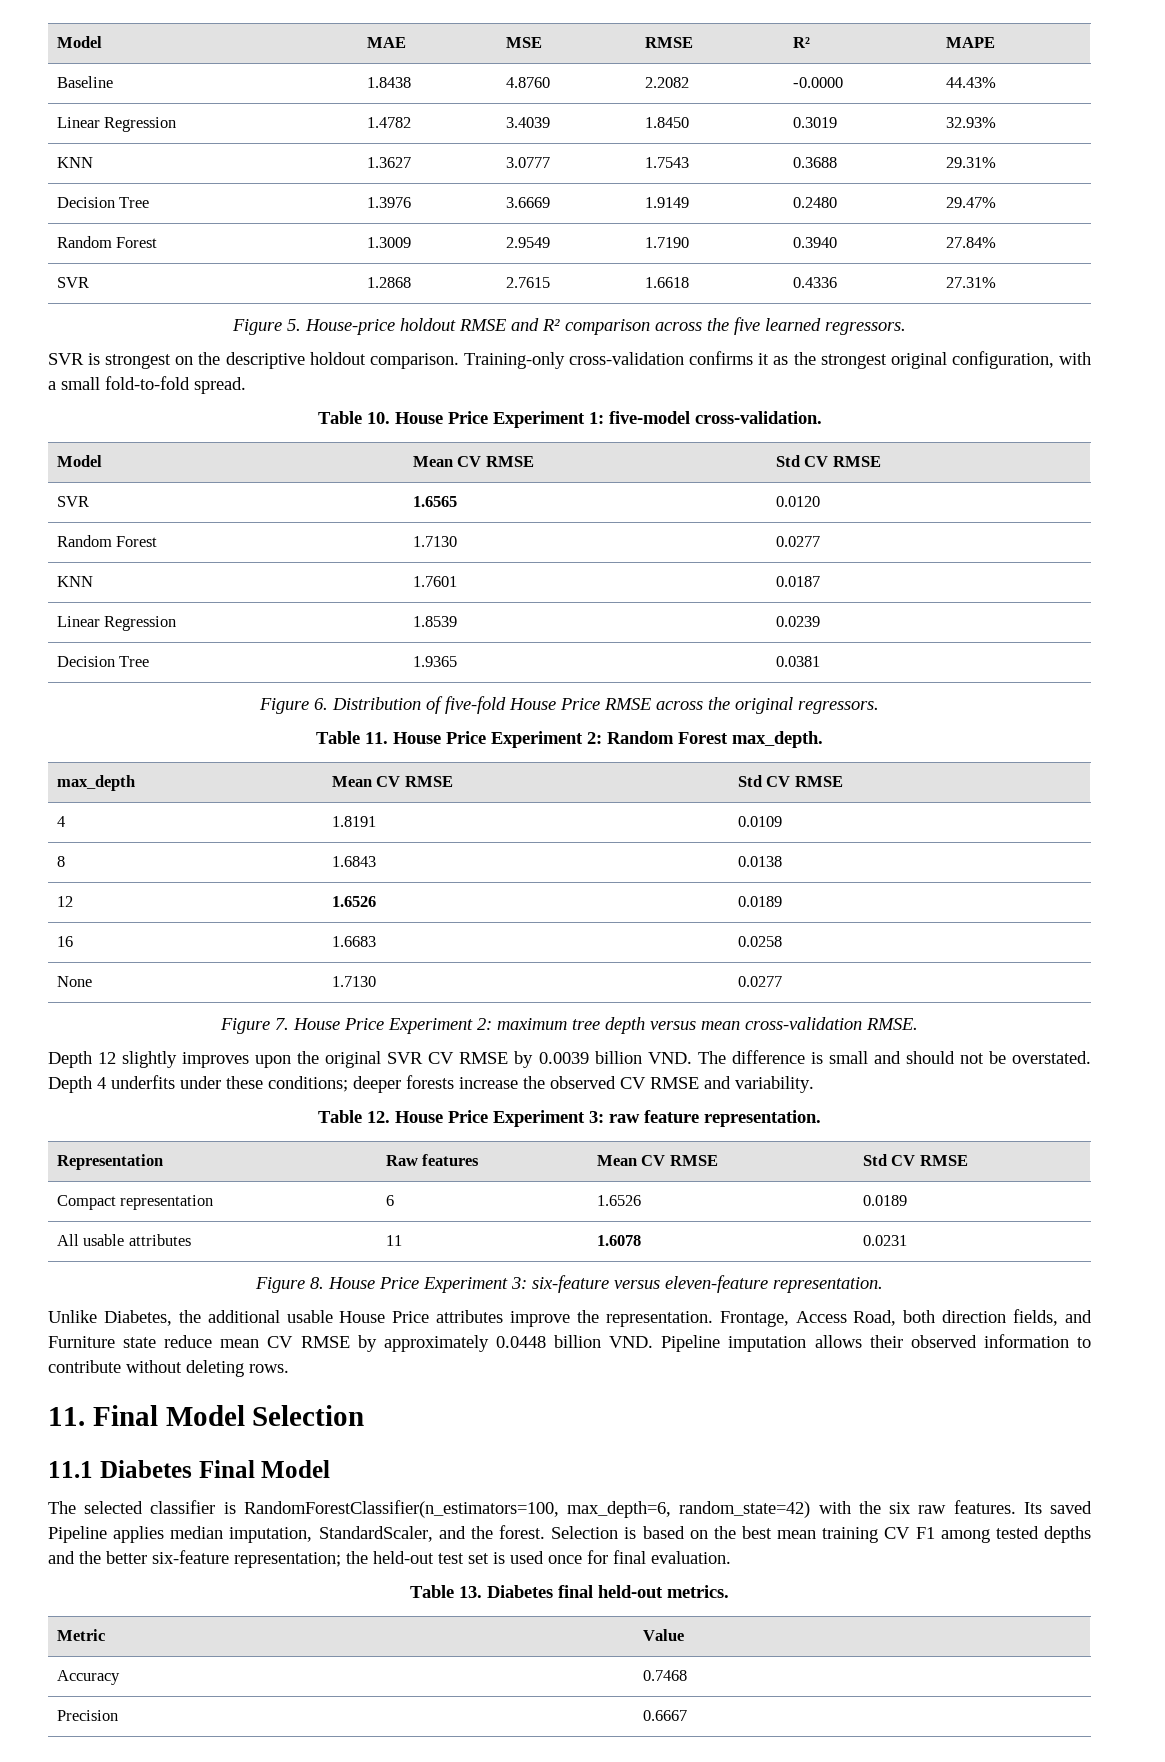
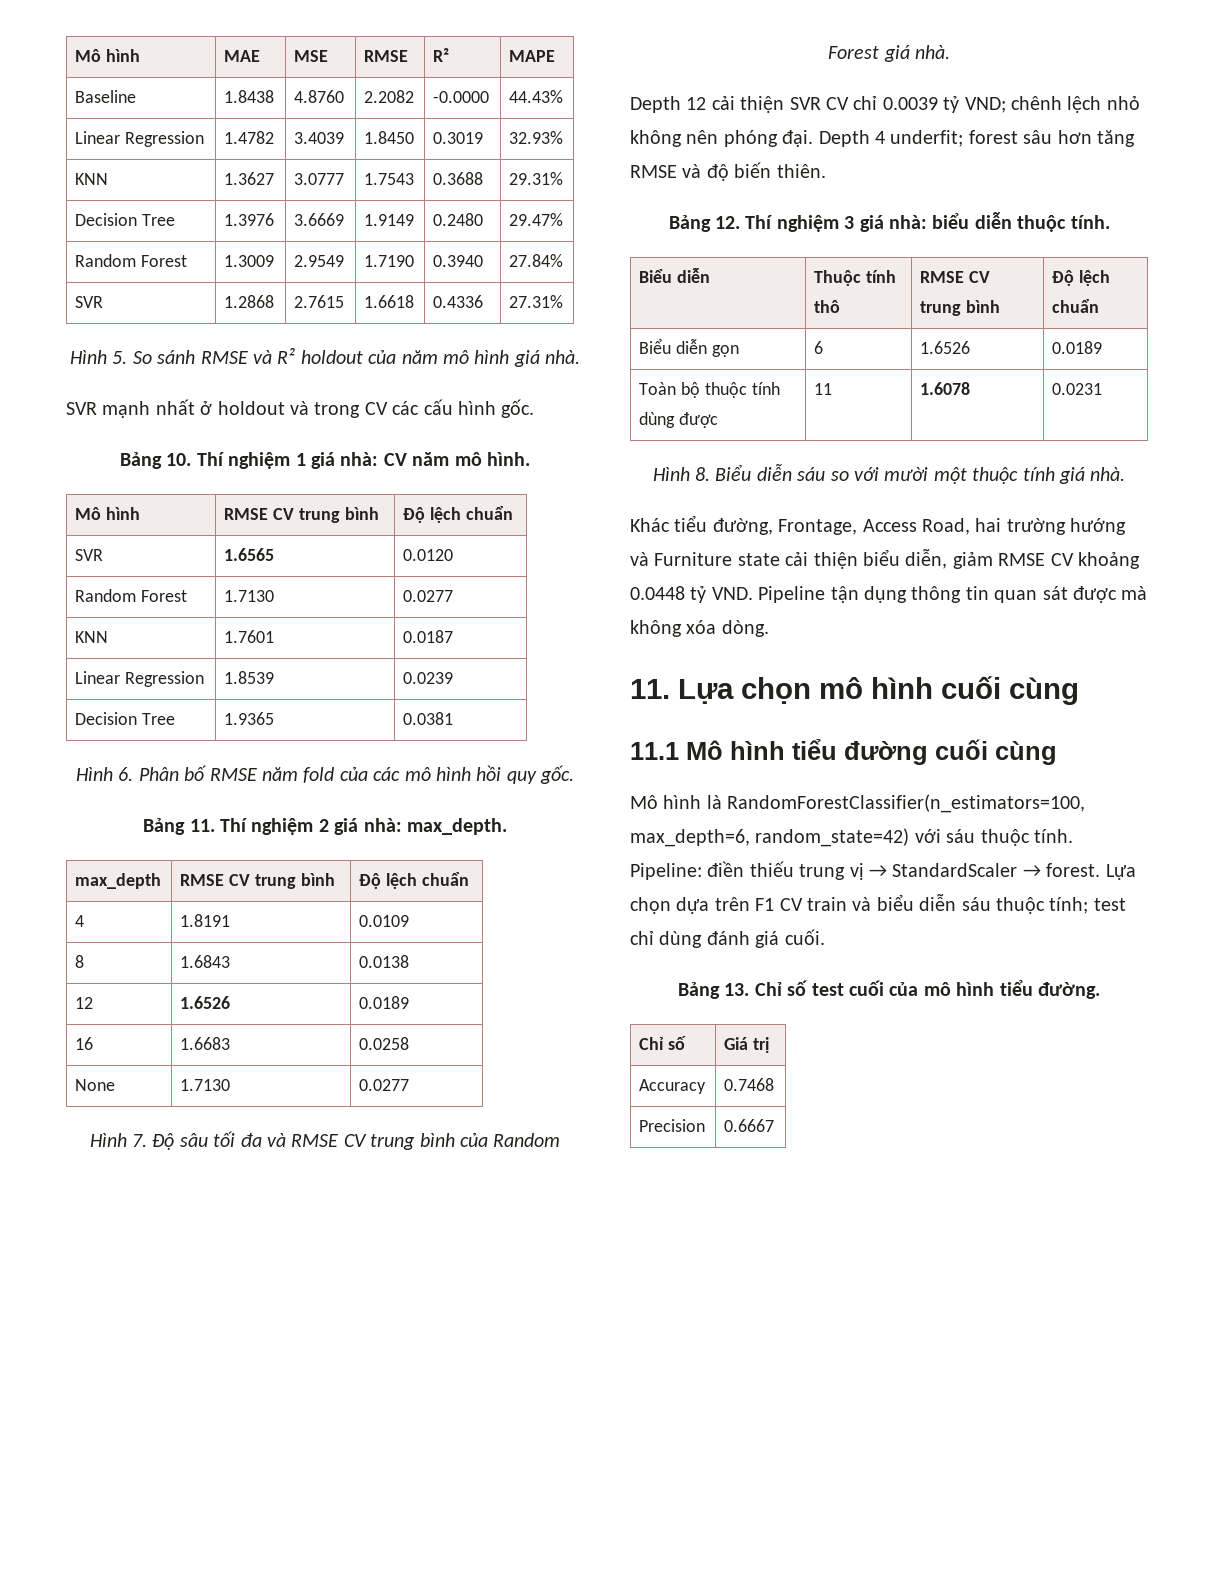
[56,36,102,48] Model -> [75,49,141,62] Mô hình
[232,317,906,335] [48,351,1091,369] [48,376,246,394] [317,411,822,428] [56,455,102,467] [412,456,534,467] [775,455,881,467] Figure 5. House-price holdout RMSE and R² comparison across the five learned regressors. // SVR is strongest on the descriptive holdout comparison. Training-only cross-validation confirms it as the strongest original configuration, with a small fold-to-fold spread. // Table 10. House Price Experiment 1: five-model cross-validation. // Model | Mean CV RMSE | Std CV RMSE -> [69,347,581,367] [66,399,535,418] [120,452,530,469] [75,507,141,520] [224,507,379,523] [403,506,514,523] Hình 5. So sánh RMSE và R² holdout của năm mô hình giá nhà. // SVR mạnh nhất ở holdout và trong CV các cấu hình gốc. // Bảng 10. Thí nghiệm 1 giá nhà: CV năm mô hình. // Mô hình | RMSE CV trung bình | Độ lệch chuẩn
[259,696,879,714] [316,731,823,748] [56,775,135,791] [331,776,453,787] [737,775,843,787] Figure 6. Distribution of five-fold House Price RMSE across the original regressors. // Table 11. House Price Experiment 2: Random Forest max_depth. // max_depth | Mean CV RMSE | Std CV RMSE -> [75,765,575,784] [143,818,507,835] [75,873,162,889] [180,873,335,889] [359,872,470,889] Hình 6. Phân bố RMSE năm fold của các mô hình hồi quy gốc. // Bảng 11. Thí nghiệm 2 giá nhà: max_depth. // max_depth | RMSE CV trung bình | Độ lệch chuẩn
[220,1017,918,1034] [48,1050,1091,1068] [48,1075,814,1093] [318,1110,821,1127] [56,1154,163,1170] [385,1154,480,1166] [596,1155,718,1166] [862,1154,968,1166] [56,1195,214,1210] [385,1195,394,1206] [596,1195,641,1206] [862,1195,907,1206] [56,1234,191,1246] [385,1235,402,1246] [596,1235,641,1246] [862,1235,907,1246] [255,1275,883,1293] [48,1309,1092,1327] [48,1334,1091,1352] [48,1360,289,1377] [48,1405,365,1426] [48,1460,331,1478] [48,1500,1093,1518] [48,1525,1091,1543] [48,1550,731,1568] [410,1585,729,1598] [56,1629,105,1641] [642,1629,684,1641] Figure 7. House Price Experiment 2: maximum tree depth versus mean cross-validation RMSE. // Depth 12 slightly improves upon the original SVR CV RMSE by 0.0039 billion VND. The difference is small and should not be overstated. Depth 4 underfits under these conditions; deeper forests increase the observed CV RMSE and variability. // Table 12. House Price Experiment 3: raw feature representation. // Representation | Raw features | Mean CV RMSE | Std CV RMSE // Compact representation | 6 | 1.6526 | 0.0189 // All usable attributes | 11 | 1.6078 | 0.0231 // Figure 8. House Price Experiment 3: six-feature versus eleven-feature representation. // Unlike Diabetes, the additional usable House Price attributes improve the representation. Frontage, Access Road, both direction fields, and Furniture state reduce mean CV RMSE by approximately 0.0448 billion VND. Pipeline imputation allows their observed information to contribute without deleting rows. // 11. Final Model Selection // 11.1 Diabetes Final Model // The selected classifier is RandomForestClassifier(n_estimators=100, max_depth=6, random_state=42) with the six raw features. Its saved Pipeline applies median imputation, StandardScaler, and the forest. Selection is based on the best mean training CV F1 among tested depths and the better six-feature representation; the held-out test set is used once for final evaluation. // Table 13. Diabetes final held-out metrics. // Metric | Value -> [89,1131,561,1150] [828,45,950,62] [630,96,1140,113] [630,130,1135,147] [630,162,826,181] [668,212,1110,232] [639,268,711,283] [814,270,897,286] [814,300,841,313] [920,271,991,283] [920,300,1001,316] [1052,270,1111,286] [1052,299,1100,313] [639,338,740,357] [814,341,824,354] [920,341,971,354] [1052,341,1103,354] [639,382,780,398] [639,412,719,428] [814,383,833,395] [920,382,971,395] [1052,383,1103,395] [652,463,1126,484] [630,515,1127,535] [630,549,1140,569] [630,586,1148,603] [630,620,769,637] [630,676,1079,705] [630,739,1057,765] [630,794,1086,813] [630,828,1073,847] [630,861,1136,880] [630,894,1126,914] [630,929,825,948] [678,980,1100,999] [639,1036,687,1050] [724,1037,770,1053] Hình 7. Độ sâu tối đa và RMSE CV trung bình của Random Forest giá nhà. // Depth 12 cải thiện SVR CV chỉ 0.0039 tỷ VND; chênh lệch nhỏ không nên phóng đại. Depth 4 underfit; forest sâu hơn tăng RMSE và độ biến thiên. // Bảng 12. Thí nghiệm 3 giá nhà: biểu diễn thuộc tính. // Biểu diễn | Thuộc tính thô | RMSE CV trung bình | Độ lệch chuẩn // Biểu diễn gọn | 6 | 1.6526 | 0.0189 // Toàn bộ thuộc tính dùng được | 11 | 1.6078 | 0.0231 // Hình 8. Biểu diễn sáu so với mười một thuộc tính giá nhà. // Khác tiểu đường, Frontage, Access Road, hai trường hướng và Furniture state cải thiện biểu diễn, giảm RMSE CV khoảng 0.0448 tỷ VND. Pipeline tận dụng thông tin quan sát được mà không xóa dòng. // 11. Lựa chọn mô hình cuối cùng // 11.1 Mô hình tiểu đường cuối cùng // Mô hình là RandomForestClassifier(n_estimators=100, max_depth=6, random_state=42) với sáu thuộc tính. Pipeline: điền thiếu trung vị → StandardScaler → forest. Lựa chọn dựa trên F1 CV train và biểu diễn sáu thuộc tính; test chỉ dùng đánh giá cuối. // Bảng 13. Chỉ số test cuối của mô hình tiểu đường. // Chỉ số | Giá trị

